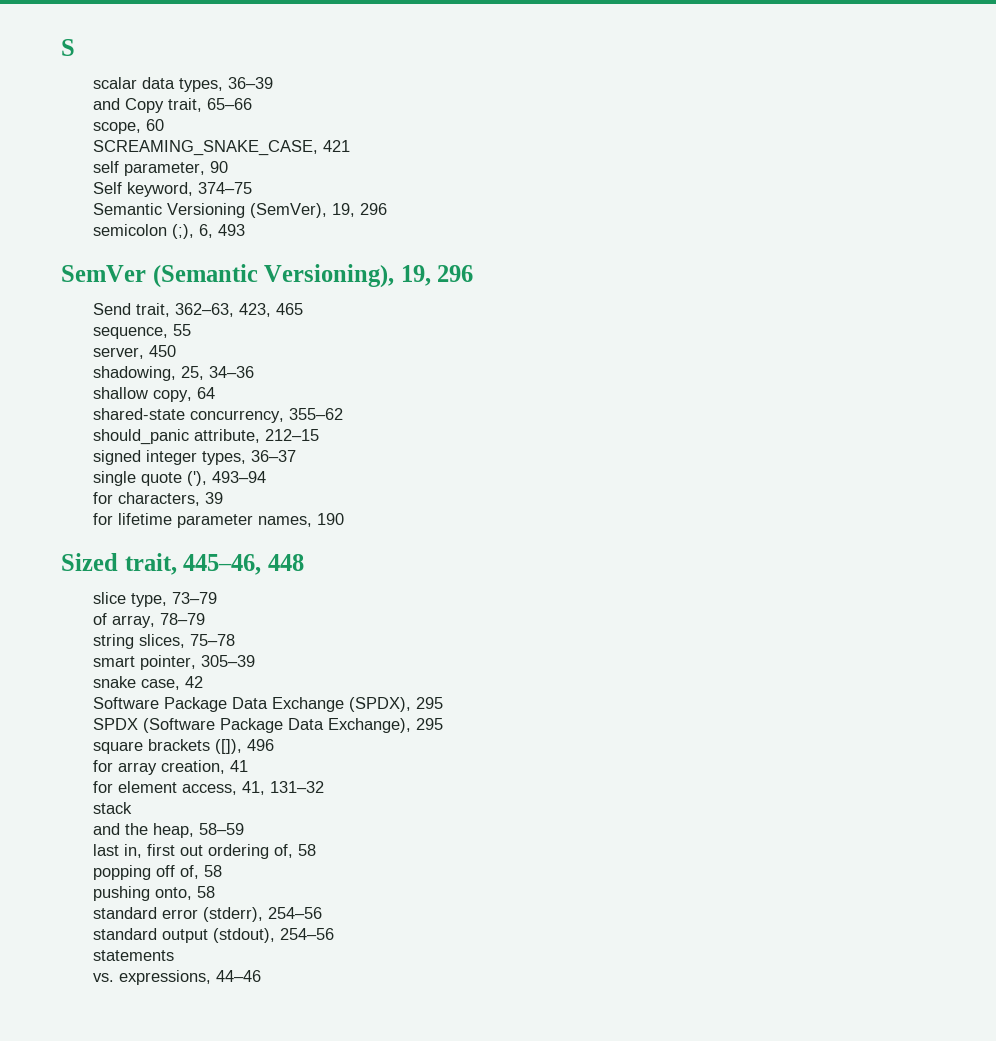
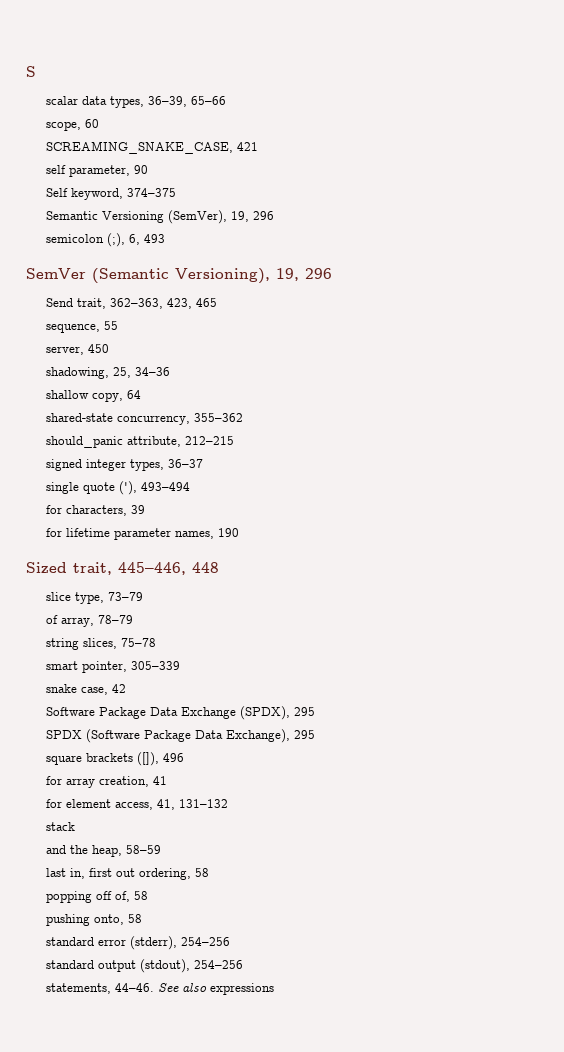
[227,77,273,89] [92,98,202,113] 36–39 // and Copy trait, -> [148,96,188,107] 36–39,
[197,182,252,194] 374–75 -> [127,188,177,197] 374–375
[174,303,234,317] 362–63, -> [110,298,164,309] 362–363,
[288,408,343,420] 355–62 -> [194,413,244,422] 355–362
[264,429,319,441] 212–15 -> [185,436,235,445] 212–215
[211,471,266,483] 493–94 -> [141,482,191,491] 493–494
[183,554,262,575] 445–46, -> [118,562,186,575] 445–446,
[200,655,255,667] 305–39 -> [131,661,181,670] 305–339
[269,781,324,793] 131–32 -> [179,799,229,808] 131–132
[207,844,293,859] ordering of, -> [139,868,192,880] ordering,
[267,907,322,919] 254–56 -> [181,937,231,946] 254–256
[279,928,334,940] [92,950,174,961] [92,970,261,985] 254–56 // statements // vs. expressions, 44–46 -> [194,960,244,969] [46,983,275,995] 254–256 // statements, 44–46. See also expressions

